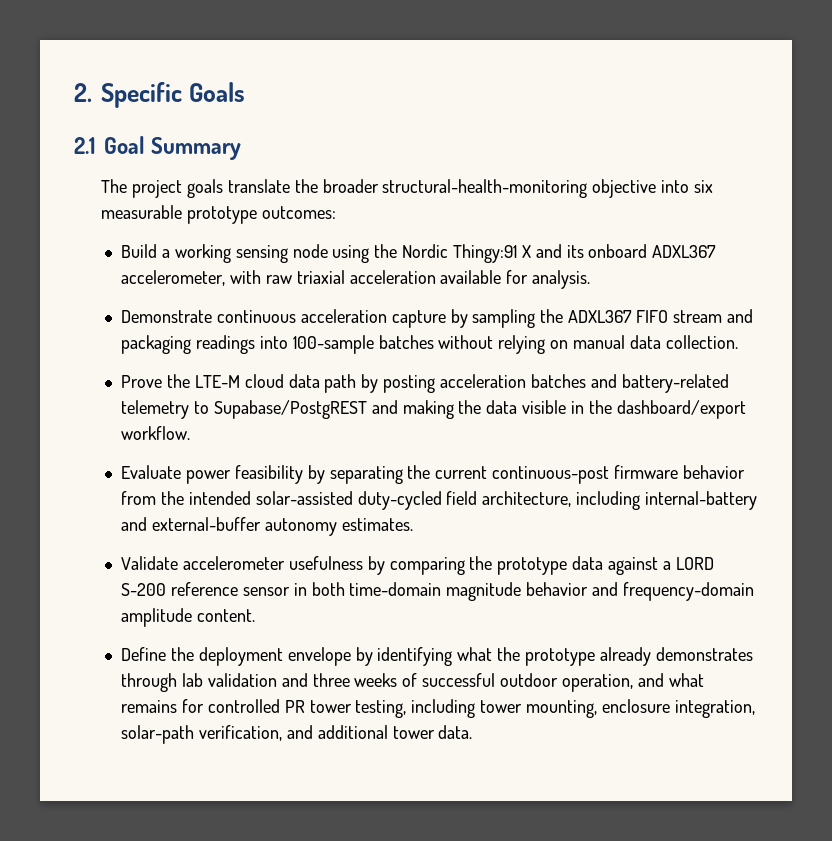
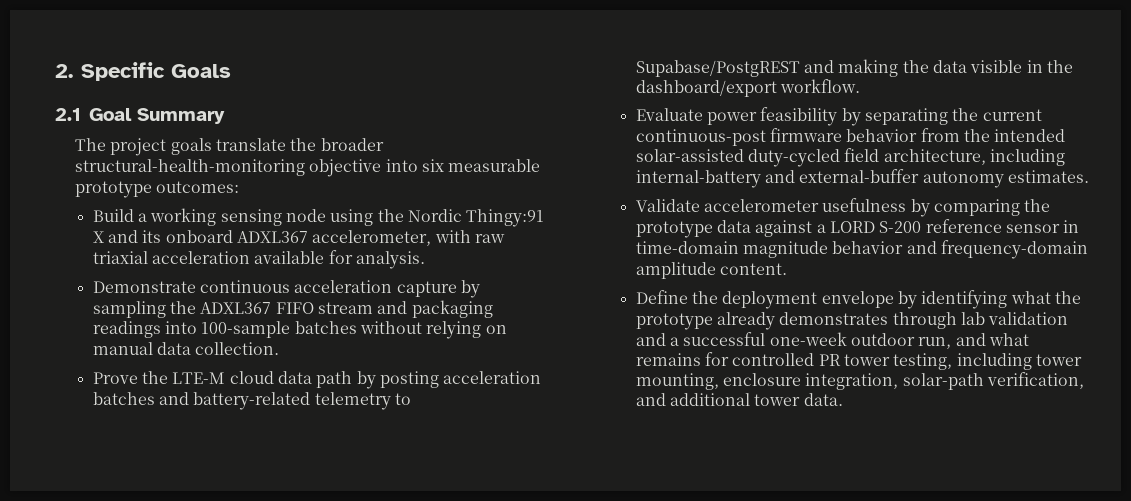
[311,582,345,596] both -> (1080, 226) none
[312,673,633,692] three weeks of successful outdoor operation, -> [670,332,952,349] a successful one-week outdoor run,

